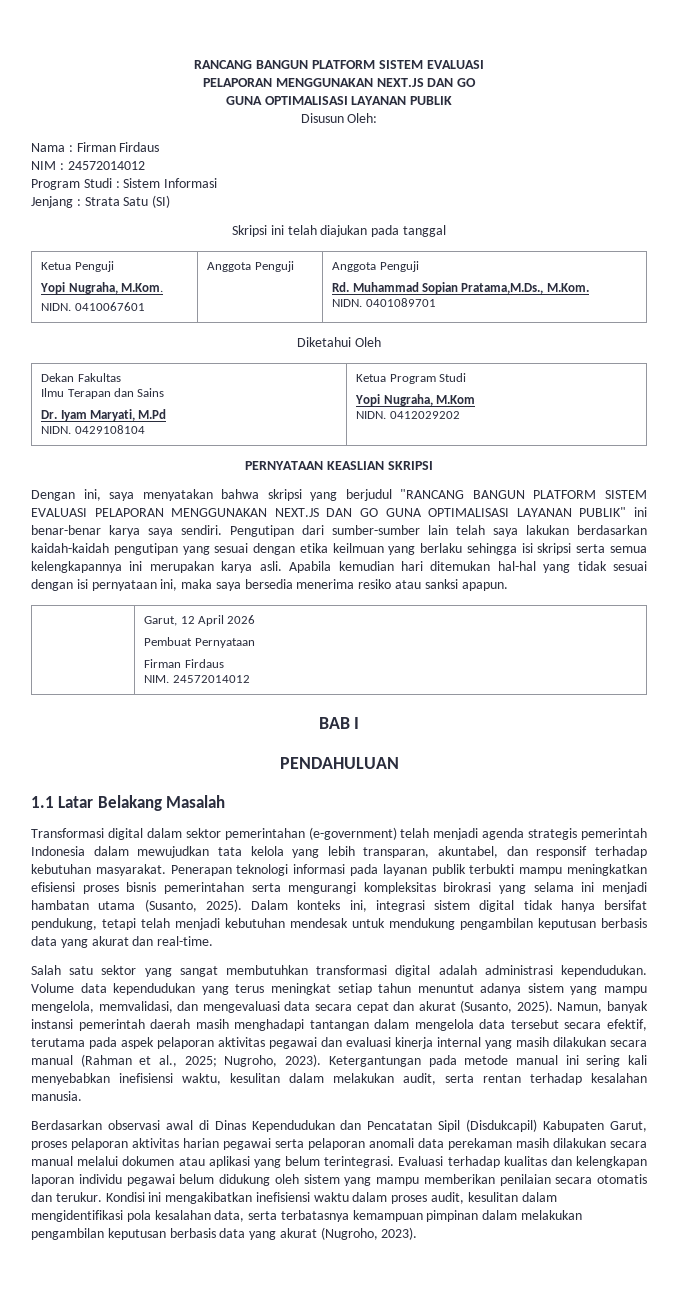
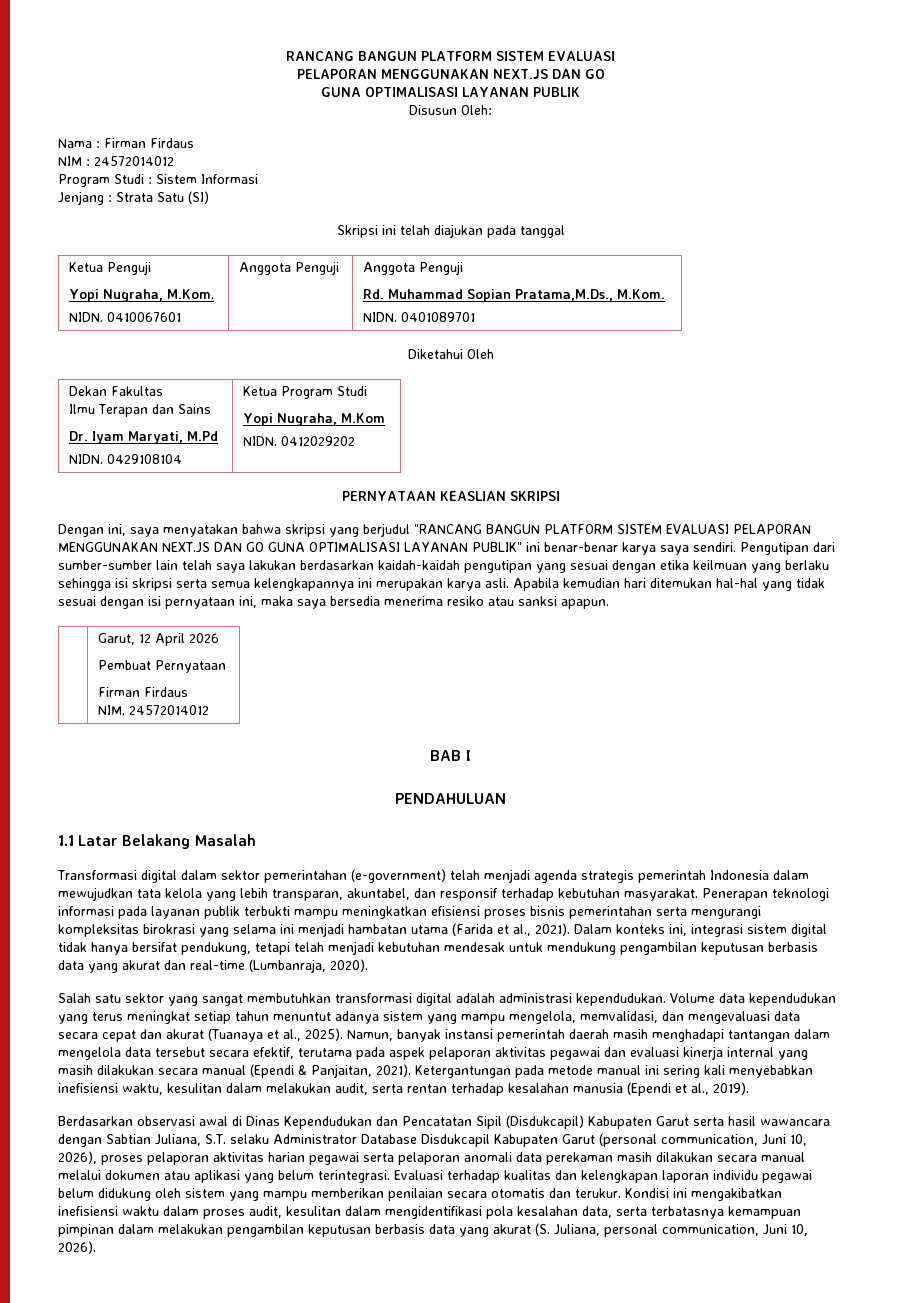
[144,899,242,912] (Susanto, 2025). -> [452,923,570,936] (Farida et al., 2021).
[157,936,214,946] real-time. -> [190,959,368,973] real-time (Lumbanraja, 2020).
[460,1000,513,1013] (Susanto, -> [208,1028,301,1042] (Tuanaya et al.,
[80,1054,322,1067] (Rahman et al., 2025; Nugroho, 2023). -> [250,1064,411,1078] (Ependi & Panjaitan, 2021).
[31,1091,82,1101] manusia. -> [573,1082,749,1096] manusia (Ependi et al., 2019).
[609,1121,647,1132] Garut, -> [656,1116,830,1126] [58,1133,807,1147] [58,1151,97,1164] Garut serta hasil wawancara dengan Sabtian Juliana, S.T. selaku Administrator Database Disdukcapil Kabupaten Garut (personal communication, Juni 10, 2026),
[320,1227,418,1240] (Nugroho, 2023). -> [535,1223,808,1237] [58,1241,96,1254] (S. Juliana, personal communication, Juni 10, 2026).

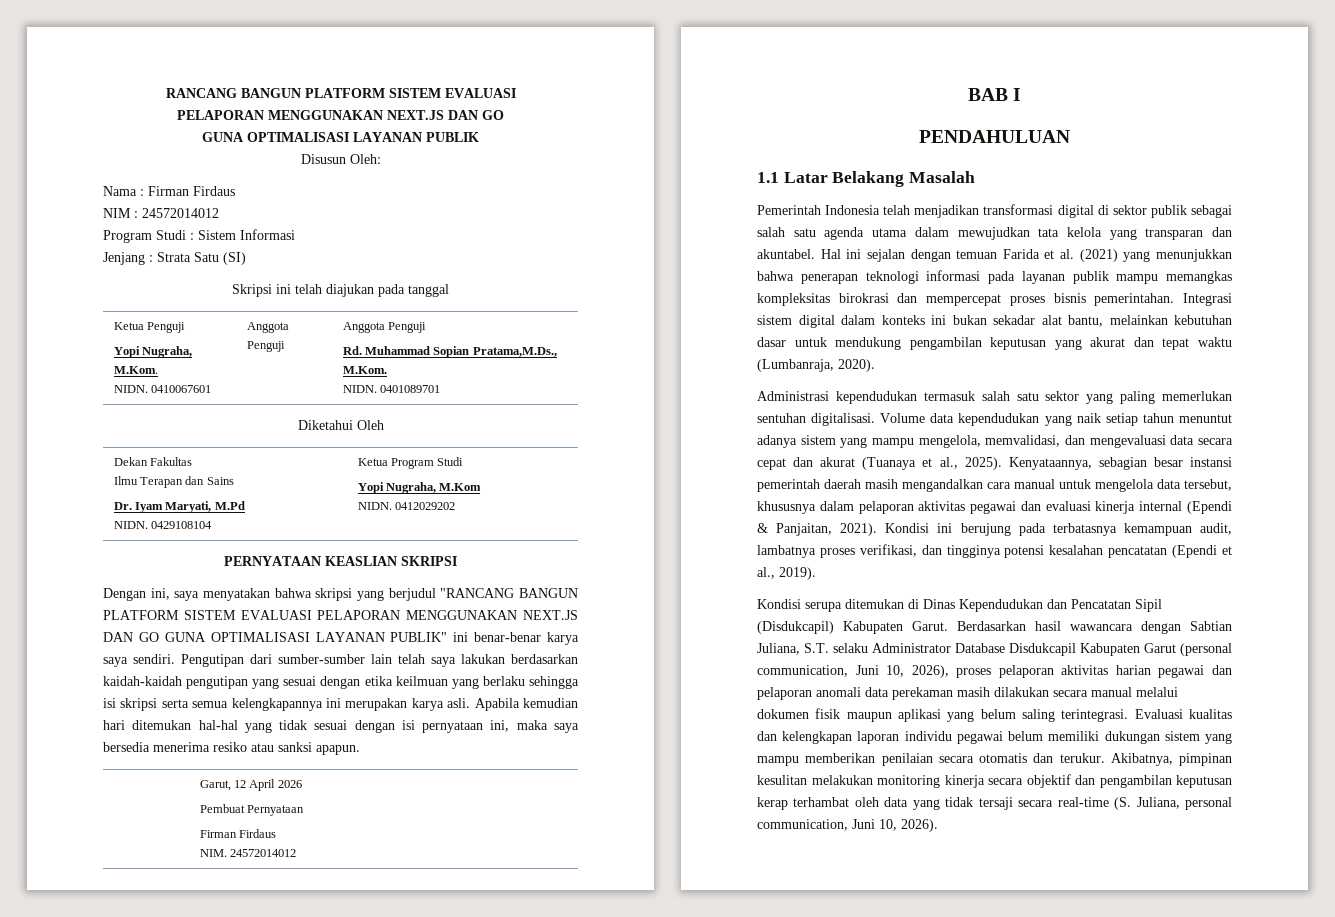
[57,869,769,883] Transformasi digital dalam sektor pemerintahan (e-government) telah menjadi agenda strategis pemerintah Indonesia -> [757,204,1232,218] [757,227,908,240] Pemerintah Indonesia telah menjadikan transformasi digital di sektor publik sebagai salah satu agenda utama
[240,888,768,901] lebih transparan, akuntabel, dan responsif terhadap kebutuhan masyarakat. Penerapan -> [1145,227,1232,240] [757,249,1232,262] [757,271,858,284] transparan dan akuntabel. Hal ini sejalan dengan temuan Farida et al. (2021) yang menunjukkan bahwa penerapan
[244,906,761,919] [58,923,827,937] [58,941,505,955] terbukti mampu meningkatkan efisiensi proses bisnis pemerintahan serta mengurangi kompleksitas birokrasi yang selama ini menjadi hambatan utama (Farida et al., 2021). Dalam konteks ini, integrasi sistem digital tidak hanya bersifat pendukung, tetapi telah menjadi kebutuhan mendesak -> [1116,271,1232,284] [757,293,1232,306] [757,315,1232,328] [757,337,786,347] mampu memangkas kompleksitas birokrasi dan mempercepat proses bisnis pemerintahan. Integrasi sistem digital dalam konteks ini bukan sekadar alat bantu, melainkan kebutuhan dasar
[768,942,818,952] [58,960,84,970] berbasis data -> (1047, 343) none
[190,960,245,970] real-time -> [1162,337,1232,350] tepat waktu
[58,993,666,1006] Salah satu sektor yang sangat membutuhkan transformasi digital adalah administrasi kependudukan. -> [757,391,1232,404] [757,413,876,426] Administrasi kependudukan termasuk salah satu sektor yang paling memerlukan sentuhan digitalisasi.
[92,1011,190,1024] terus meningkat -> [1076,413,1101,423] naik
[347,1029,441,1042] Namun, banyak -> [1008,457,1183,470] Kenyataannya, sebagian besar
[652,1029,830,1042] [58,1047,425,1060] menghadapi tantangan dalam mengelola data tersebut secara efektif, terutama pada aspek -> [902,479,1232,492] [757,501,854,514] mengandalkan cara manual untuk mengelola data tersebut, khususnya dalam
[778,1050,808,1060] [58,1064,813,1078] [58,1083,623,1096] yang masih dilakukan secara manual (Ependi & Panjaitan, 2021). Ketergantungan pada metode manual ini sering kali menyebabkan inefisiensi waktu, kesulitan dalam melakukan audit, serta rentan terhadap kesalahan manusia -> [1187,501,1232,514] [757,523,1232,536] [757,544,1168,558] (Ependi & Panjaitan, 2021). Kondisi ini berujung pada terbatasnya kemampuan audit, lambatnya proses verifikasi, dan tingginya potensi kesalahan pencatatan
[58,1116,228,1126] Berdasarkan observasi awal -> [757,599,904,612] Kondisi serupa ditemukan
[656,1116,724,1126] Garut serta -> [912,621,1026,631] Garut. Berdasarkan
[363,1153,394,1162] serta -> [1212,665,1232,675] dan
[164,1171,190,1180] atau -> [815,708,892,722] fisik maupun
(314, 1175) none -> [1022,709,1055,722] saling
[447,1170,500,1183] terhadap -> (1183, 714) none
[98,1188,181,1201] didukung oleh -> [1048,731,1160,744] memiliki dukungan
[625,1188,782,1201] [58,1206,801,1219] [58,1224,531,1237] Kondisi ini mengakibatkan inefisiensi waktu dalam proses audit, kesulitan dalam mengidentifikasi pola kesalahan data, serta terbatasnya kemampuan pimpinan dalam melakukan pengambilan keputusan berbasis data yang akurat -> [1110,753,1232,766] [757,774,1232,788] [757,797,1109,810] Akibatnya, pimpinan kesulitan melakukan monitoring kinerja secara objektif dan pengambilan keputusan kerap terhambat oleh data yang tidak tersaji secara real-time

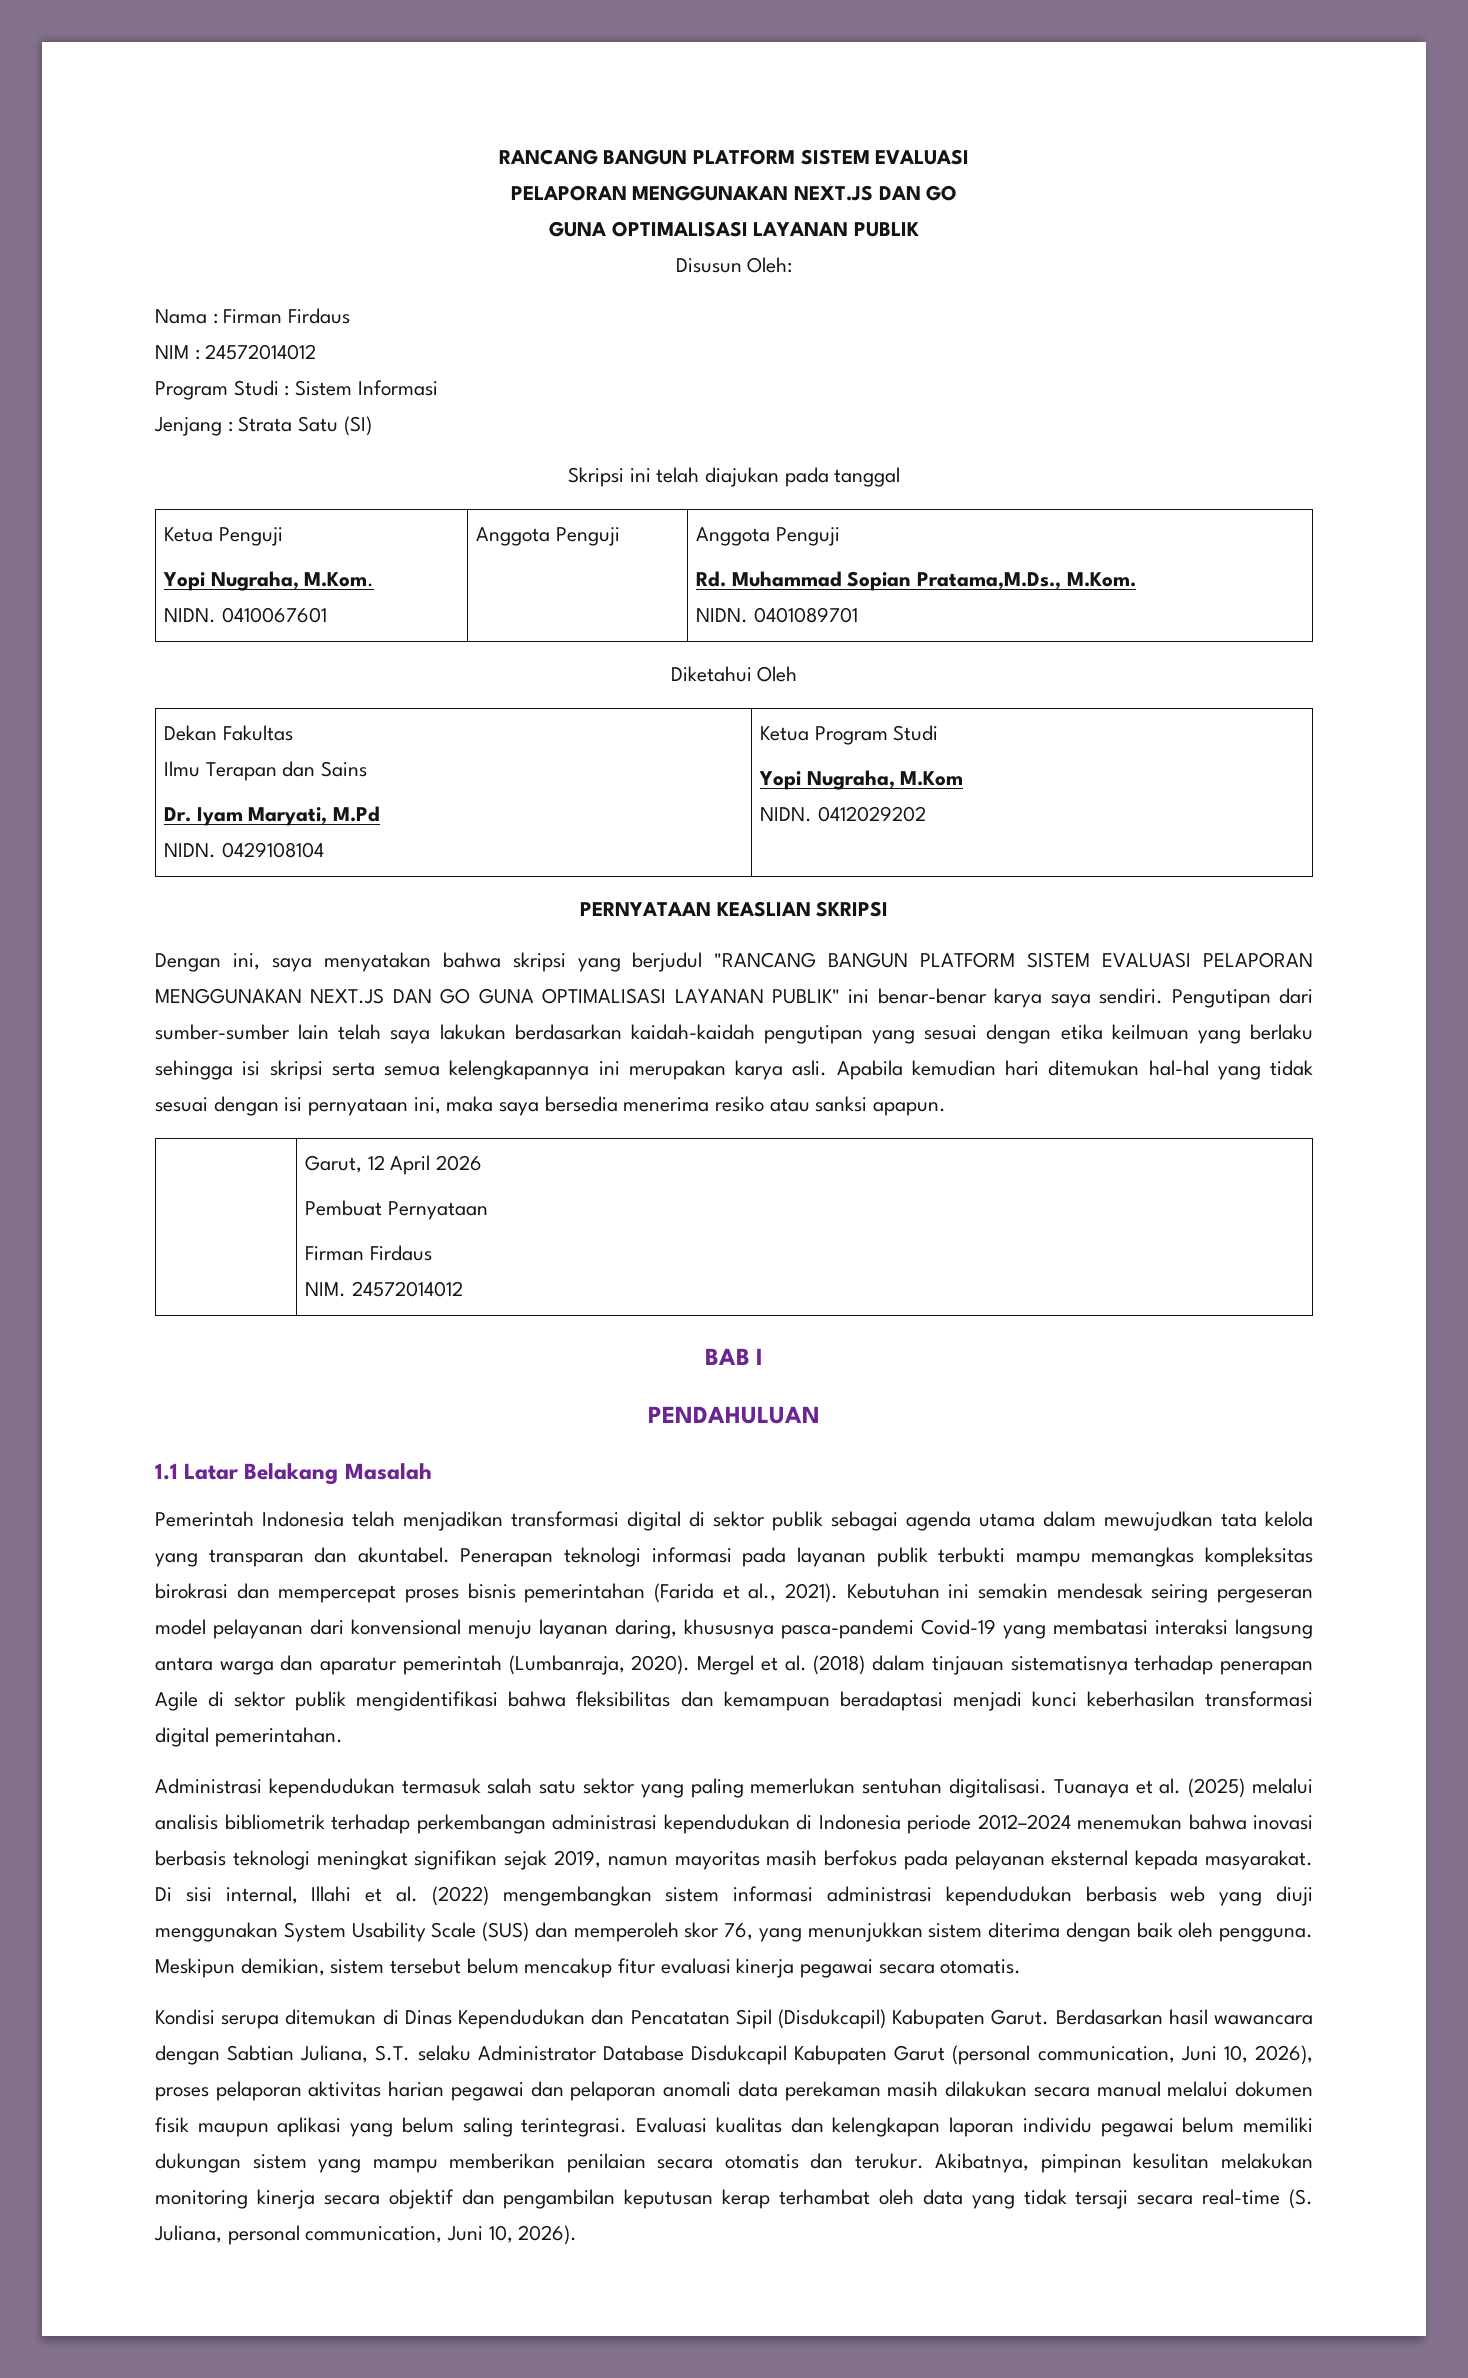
[757,227,816,237] salah satu -> (898, 1521) none
[820,249,1232,262] [757,271,858,284] Hal ini sejalan dengan temuan Farida et al. (2021) yang menunjukkan bahwa penerapan -> [460,1548,554,1567] Penerapan
(1109, 277) none -> [938,1547,1006,1563] terbukti
[1094,293,1232,306] [757,315,1232,328] [757,337,1232,350] [757,359,875,372] pemerintahan. Integrasi sistem digital dalam konteks ini bukan sekadar alat bantu, melainkan kebutuhan dasar untuk mendukung pengambilan keputusan yang akurat dan tepat waktu (Lumbanraja, 2020). -> [524,1583,1313,1603] [155,1619,1313,1639] [155,1655,1314,1675] [155,1691,1314,1711] [155,1727,343,1747] pemerintahan (Farida et al., 2021). Kebutuhan ini semakin mendesak seiring pergeseran model pelayanan dari konvensional menuju layanan daring, khususnya pasca-pandemi Covid-19 yang membatasi interaksi langsung antara warga dan aparatur pemerintah (Lumbanraja, 2020). Mergel et al. (2018) dalam tinjauan sistematisnya terhadap penerapan Agile di sektor publik mengidentifikasi bahwa fleksibilitas dan kemampuan beradaptasi menjadi kunci keberhasilan transformasi digital pemerintahan.
[880,413,1232,426] [757,435,1233,448] [757,457,1232,470] [757,479,1232,492] [757,501,1232,514] [757,523,1232,536] [757,544,1232,558] [757,567,816,580] Volume data kependudukan yang naik setiap tahun menuntut adanya sistem yang mampu mengelola, memvalidasi, dan mengevaluasi data secara cepat dan akurat (Tuanaya et al., 2025). Kenyataannya, sebagian besar instansi pemerintah daerah masih mengandalkan cara manual untuk mengelola data tersebut, khususnya dalam pelaporan aktivitas pegawai dan evaluasi kinerja internal (Ependi & Panjaitan, 2021). Kondisi ini berujung pada terbatasnya kemampuan audit, lambatnya proses verifikasi, dan tingginya potensi kesalahan pencatatan (Ependi et al., 2019). -> [1053,1778,1313,1798] [155,1814,1313,1834] [155,1850,1313,1870] [155,1886,1313,1906] [155,1922,1313,1942] [155,1958,1022,1978] Tuanaya et al. (2025) melalui analisis bibliometrik terhadap perkembangan administrasi kependudukan di Indonesia periode 2012–2024 menemukan bahwa inovasi berbasis teknologi meningkat signifikan sejak 2019, namun mayoritas masih berfokus pada pelayanan eksternal kepada masyarakat. Di sisi internal, Illahi et al. (2022) mengembangkan sistem informasi administrasi kependudukan berbasis web yang diuji menggunakan System Usability Scale (SUS) dan memperoleh skor 76, yang menunjukkan sistem diterima dengan baik oleh pengguna. Meskipun demikian, sistem tersebut belum mencakup fitur evaluasi kinerja pegawai secara otomatis.

